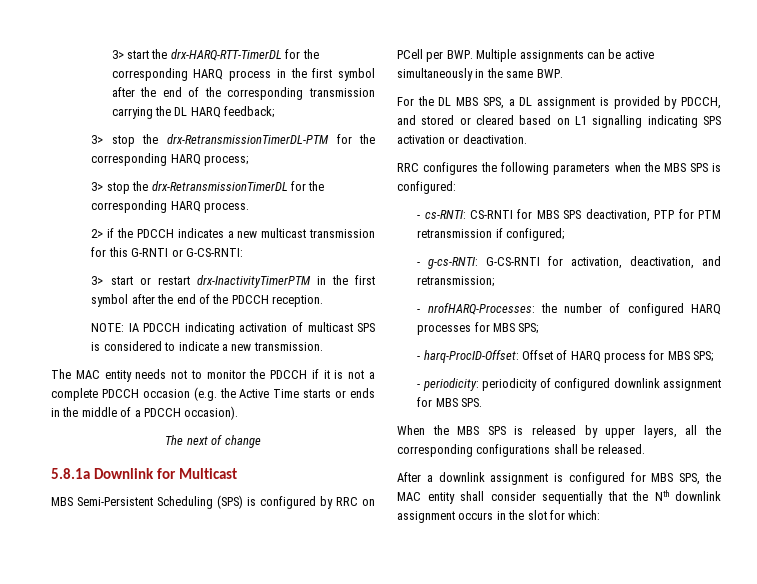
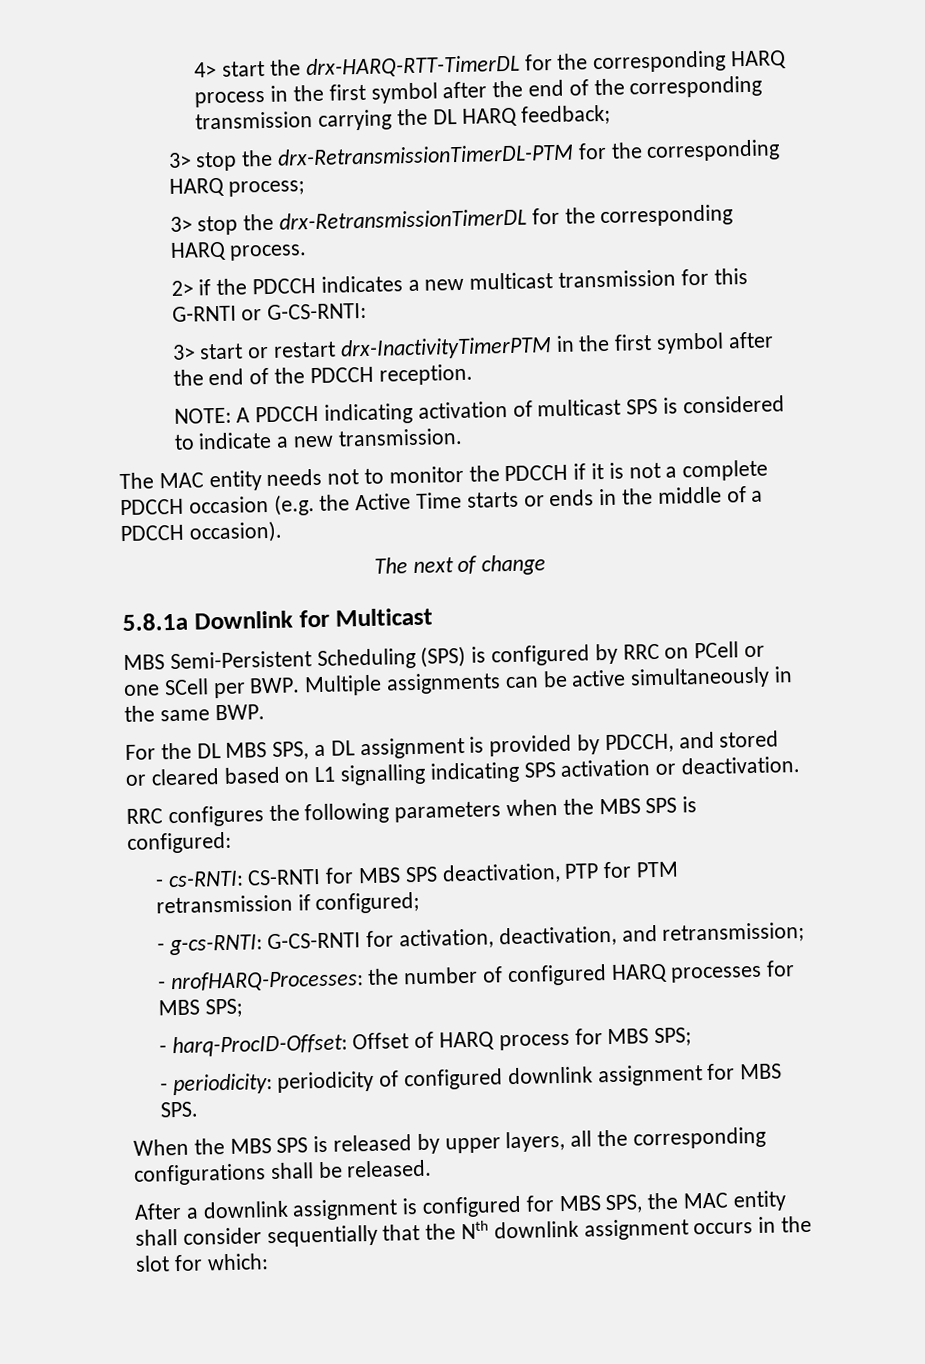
[111,50,124,59] 3> -> [194,61,218,78] 4>
[128,323,139,332] IA -> [236,407,251,423] A
(423, 54) none -> [744,645,766,658] [123,678,209,697] or one SCell

